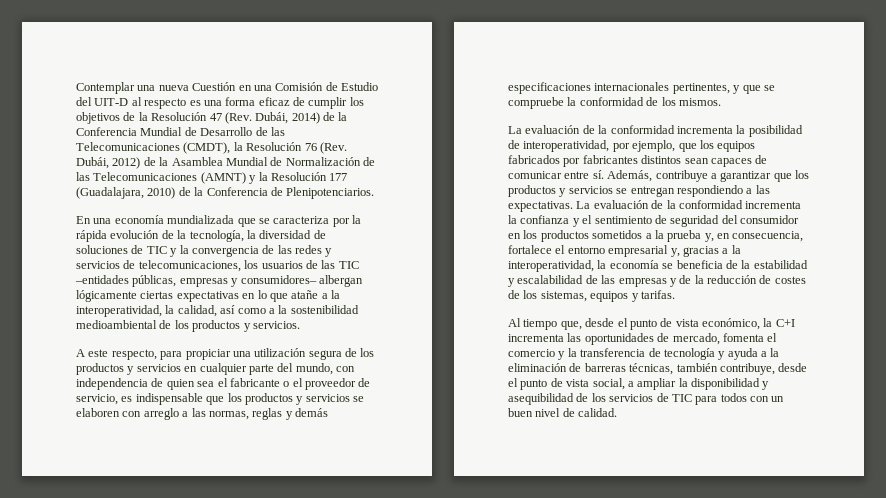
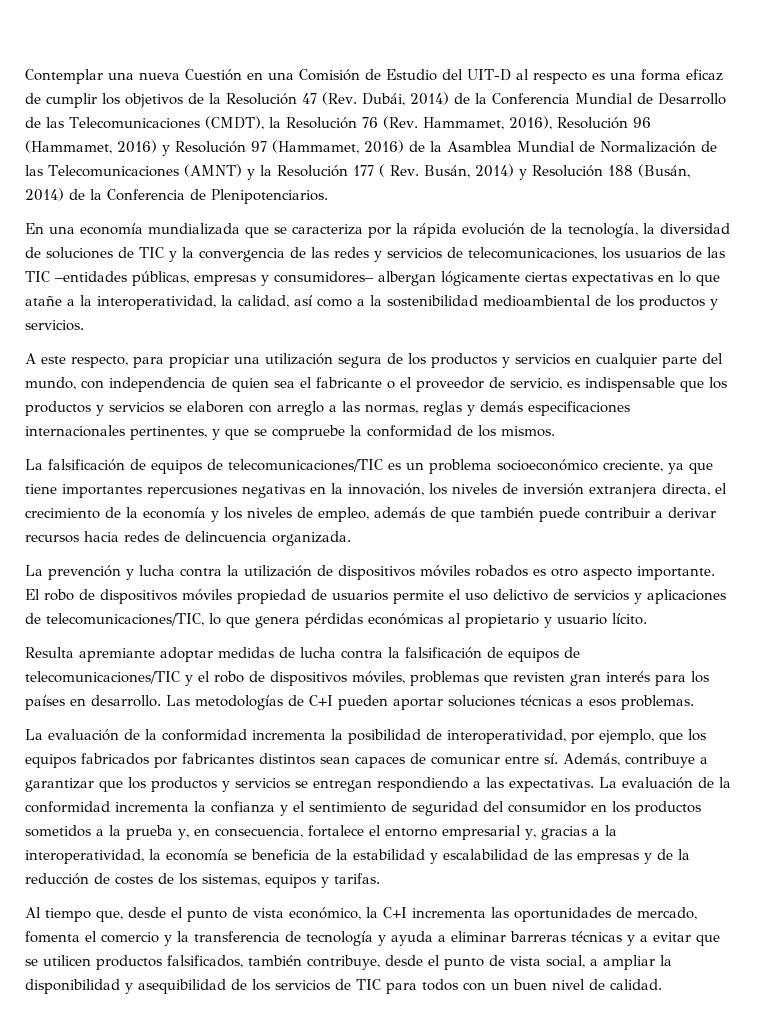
[76,157,141,169] Dubái, 2012) -> [422,116,651,130] [25,140,404,156] Hammamet, 2016), Resolución 96 (Hammamet, 2016) y Resolución 97 (Hammamet, 2016)
[76,187,176,199] (Guadalajara, 2010) -> [378,164,690,180] [25,188,64,201] ( Rev. Busán, 2014) y Resolución 188 (Busán, 2014)
(721, 102) none -> [25,459,713,474] [25,483,727,498] [25,507,716,522] [25,531,351,546] [25,565,715,580] [25,589,726,604] [25,613,647,628] [25,647,580,662] [25,671,709,686] [25,695,694,710] // La falsificación de equipos de telecomunicaciones/TIC es un problema socioeconómico creciente, ya que tiene importantes repercusiones negativas en la innovación, los niveles de inversión extranjera directa, el crecimiento de la economía y los niveles de empleo, además de que también puede contribuir a derivar recursos hacia redes de delincuencia organizada. // La prevención y lucha contra la utilización de dispositivos móviles robados es otro aspecto importante. El robo de dispositivos móviles propiedad de usuarios permite el uso delictivo de servicios y aplicaciones de telecomunicaciones/TIC, lo que genera pérdidas económicas al propietario y usuario lícito. // Resulta apremiante adoptar medidas de lucha contra la falsificación de equipos de telecomunicaciones/TIC y el robo de dispositivos móviles, problemas que revisten gran interés para los países en desarrollo. Las metodologías de C+I pueden aportar soluciones técnicas a esos problemas.
[770,348,780,357] [508,363,674,375] la eliminación de barreras técnicas, -> [451,931,720,946] [25,955,243,970] eliminar barreras técnicas y a evitar que se utilicen productos falsificados,

